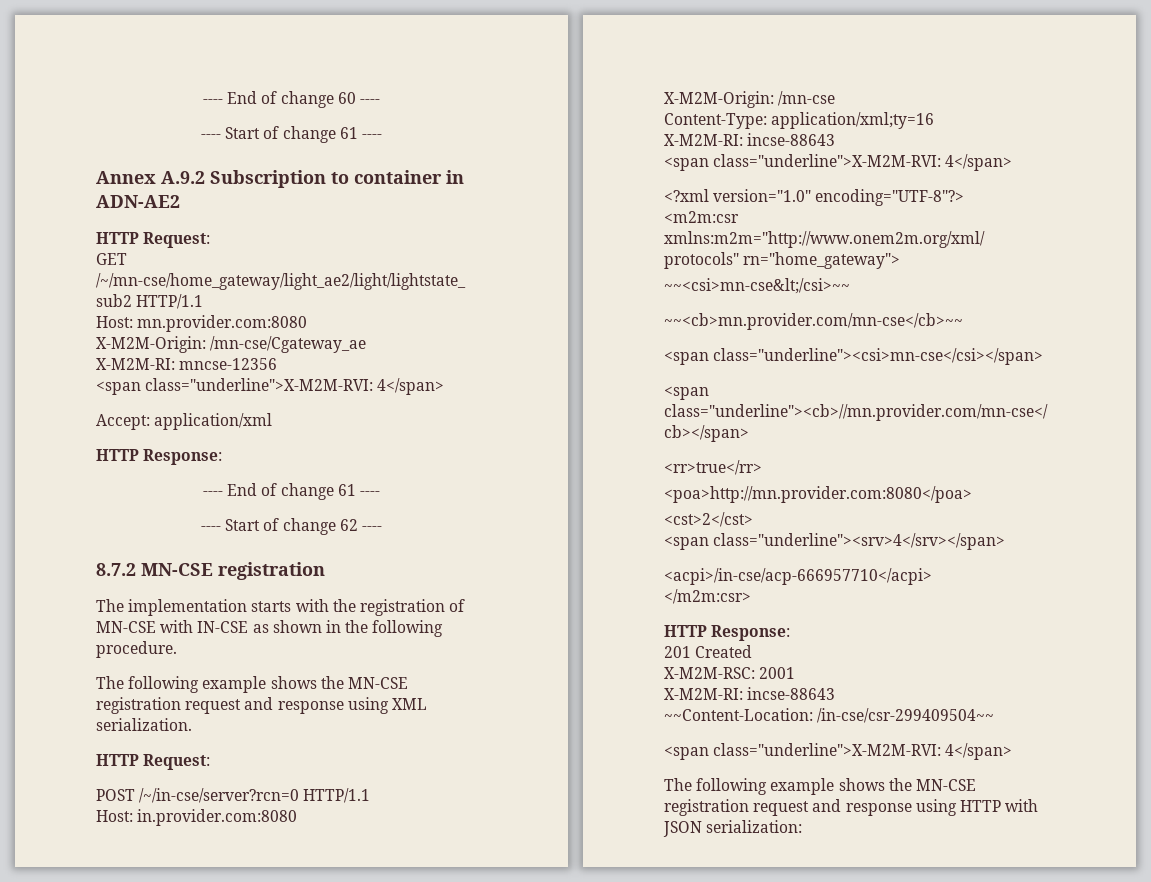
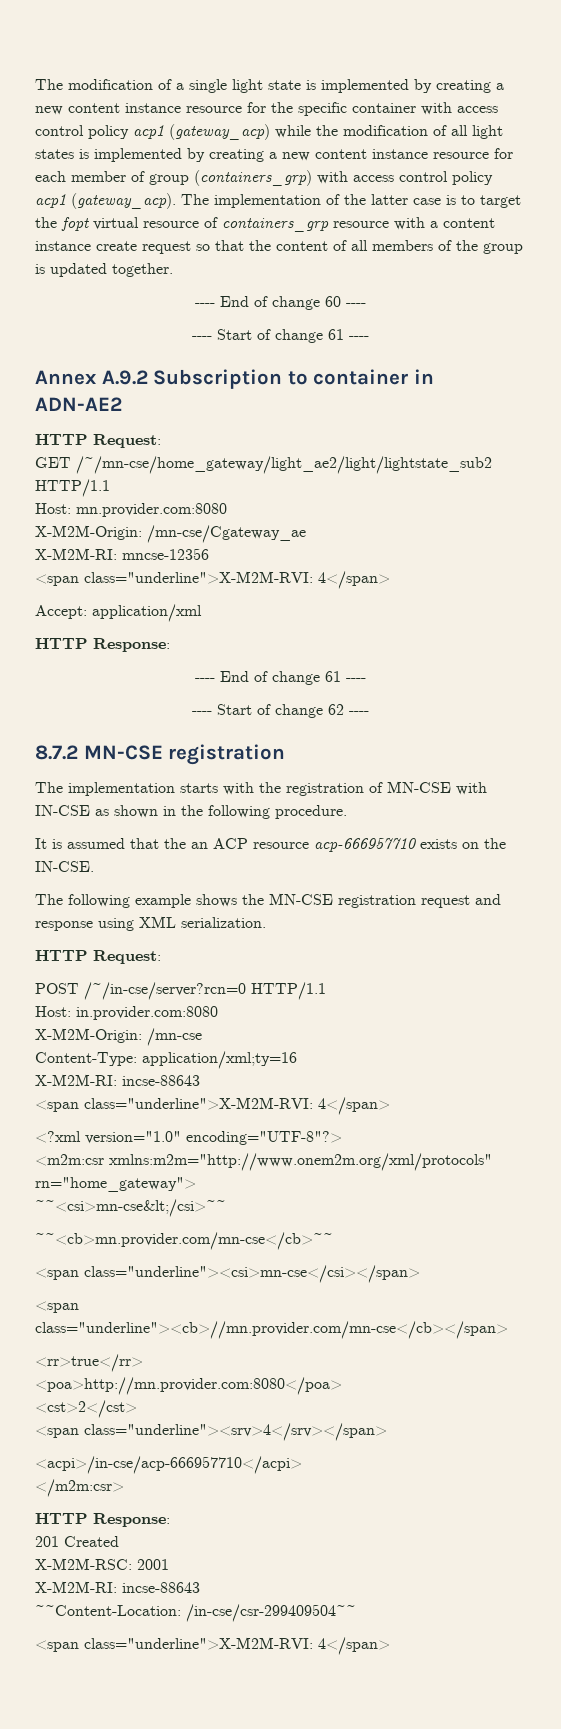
(203, 101) none -> [35,79,504,93] [35,102,498,116] [35,124,503,140] [35,148,513,162] [35,170,493,186] [35,193,521,209] [35,217,495,232] [35,240,523,254] [35,263,173,277] The modification of a single light state is implemented by creating a new content instance resource for the specific container with access control policy acp1 (gateway_acp) while the modification of all light states is implemented by creating a new content instance resource for each member of group (containers_grp) with access control policy acp1 (gateway_acp). The implementation of the latter case is to target the fopt virtual resource of containers_grp resource with a content instance create request so that the content of all members of the group is updated together. //
(177, 649) none -> [35,838,506,852] [35,861,94,872] // It is assumed that the an ACP resource acp-666957710 exists on the IN-CSE.
[664,778,976,795] [664,799,1039,816] [663,820,803,837] // The following example shows the MN-CSE registration request and response using HTTP with JSON serialization: -> (390, 1646) none

